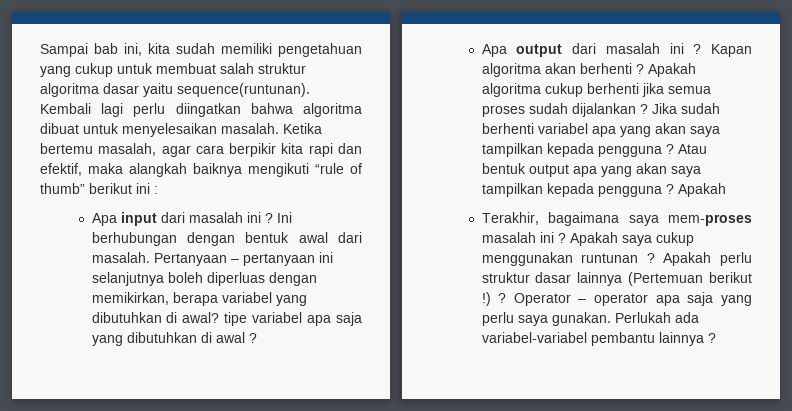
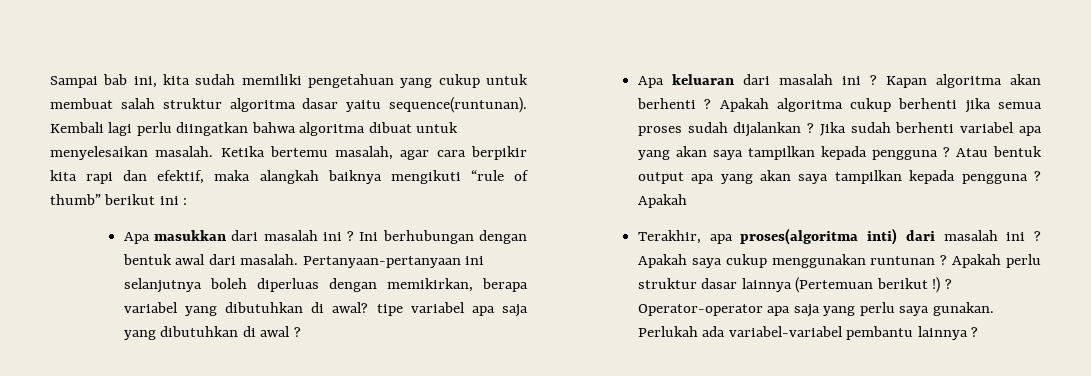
[120,212,157,226] input -> [154,230,227,241] masukkan
[153,253,315,266] Pertanyaan – pertanyaan -> [302,256,461,268] Pertanyaan-pertanyaan
[516,44,563,57] output -> [671,74,734,85] keluaran
[548,212,752,226] bagaimana saya mem-proses -> [709,228,935,245] apa proses(algoritma inti) dari
[513,293,649,306] Operator – operator -> [637,304,763,316] Operator-operator

